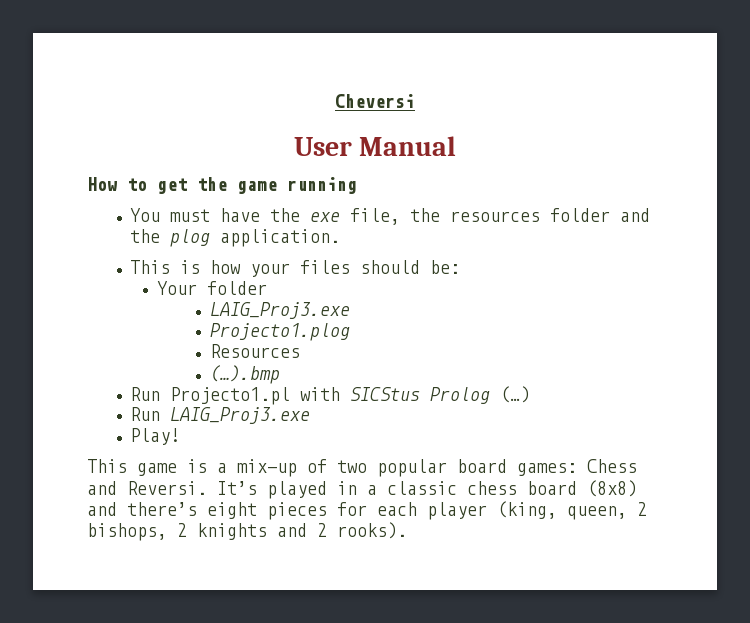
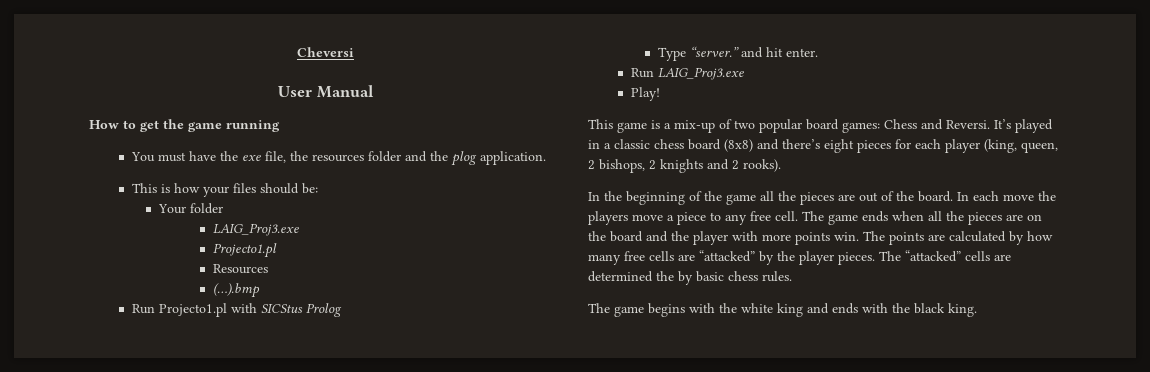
[209,323,350,341] Projecto1.plog -> [212,243,277,258] Projecto1.pl
[500,386,531,403] (…) -> [657,46,818,61] // Type “server.” and hit enter.
(407, 530) none -> [588,191,1056,205] [588,211,1042,225] [588,231,1053,245] [588,250,1011,265] [588,271,792,285] [588,303,977,317] // In the beginning of the game all the pieces are out of the board. In each move the players move a piece to any free cell. The game ends when all the pieces are on the board and the player with more points win. The points are calculated by how many free cells are “attacked” by the player pieces. The “attacked” cells are determined the by basic chess rules. // The game begins with the white king and ends with the black king.

